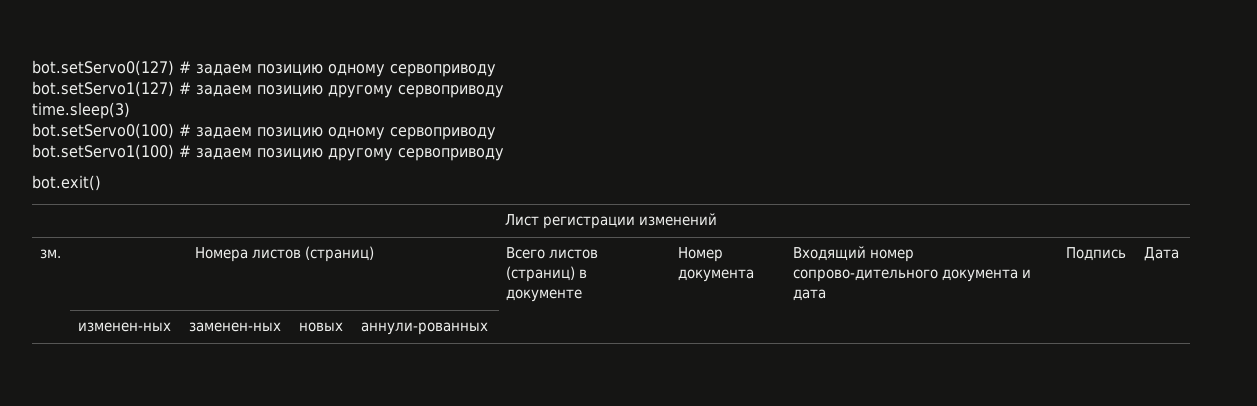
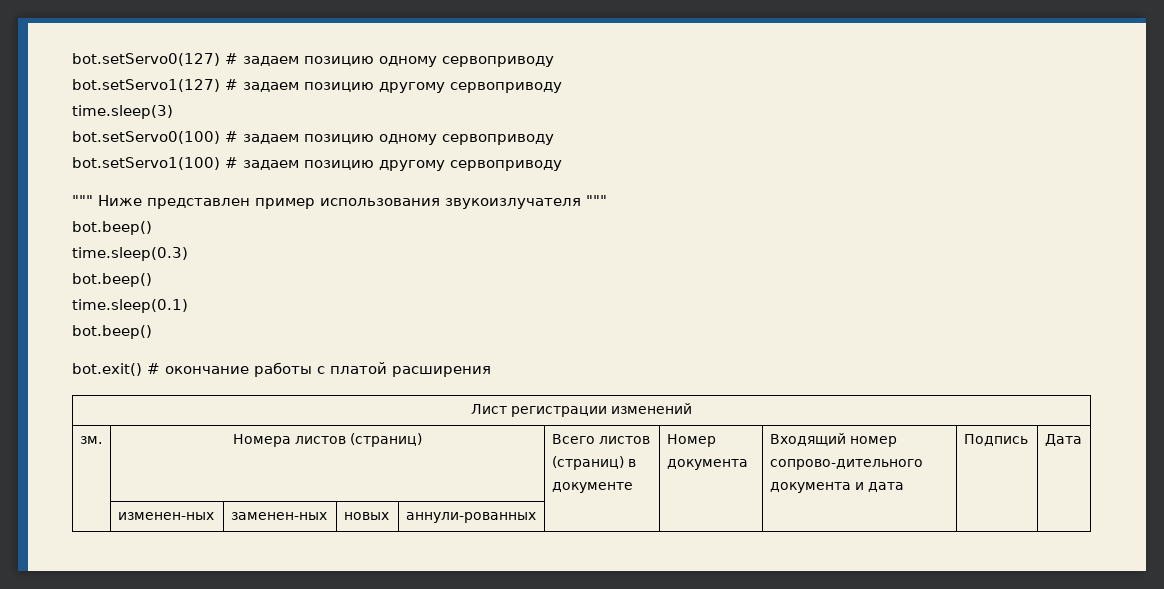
[32,175,101,191] bot.exit() -> [72,195,607,209] [72,221,152,235] [72,247,188,261] [72,273,152,287] [72,299,188,313] [72,325,152,339] [72,362,491,377] """ Ниже представлен пример использования звукоизлучателя """ // bot.beep() // time.sleep(0.3) // bot.beep() // time.sleep(0.1) // bot.beep() // bot.exit() # окончание работы с платой расширения

